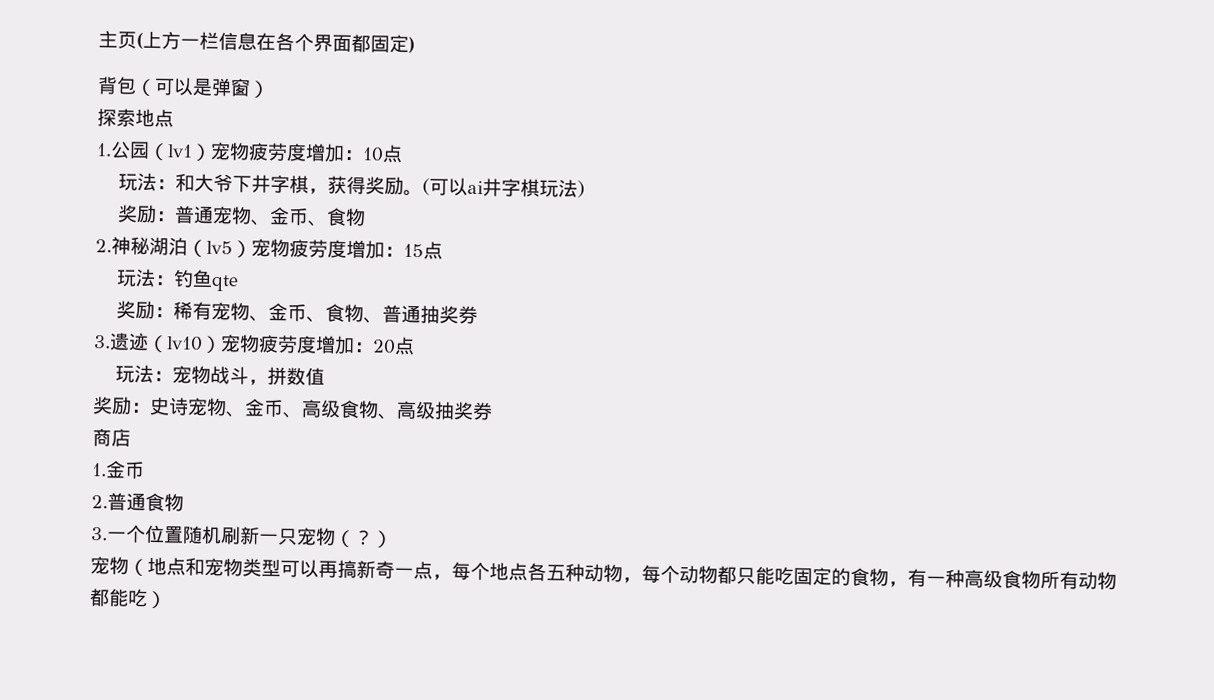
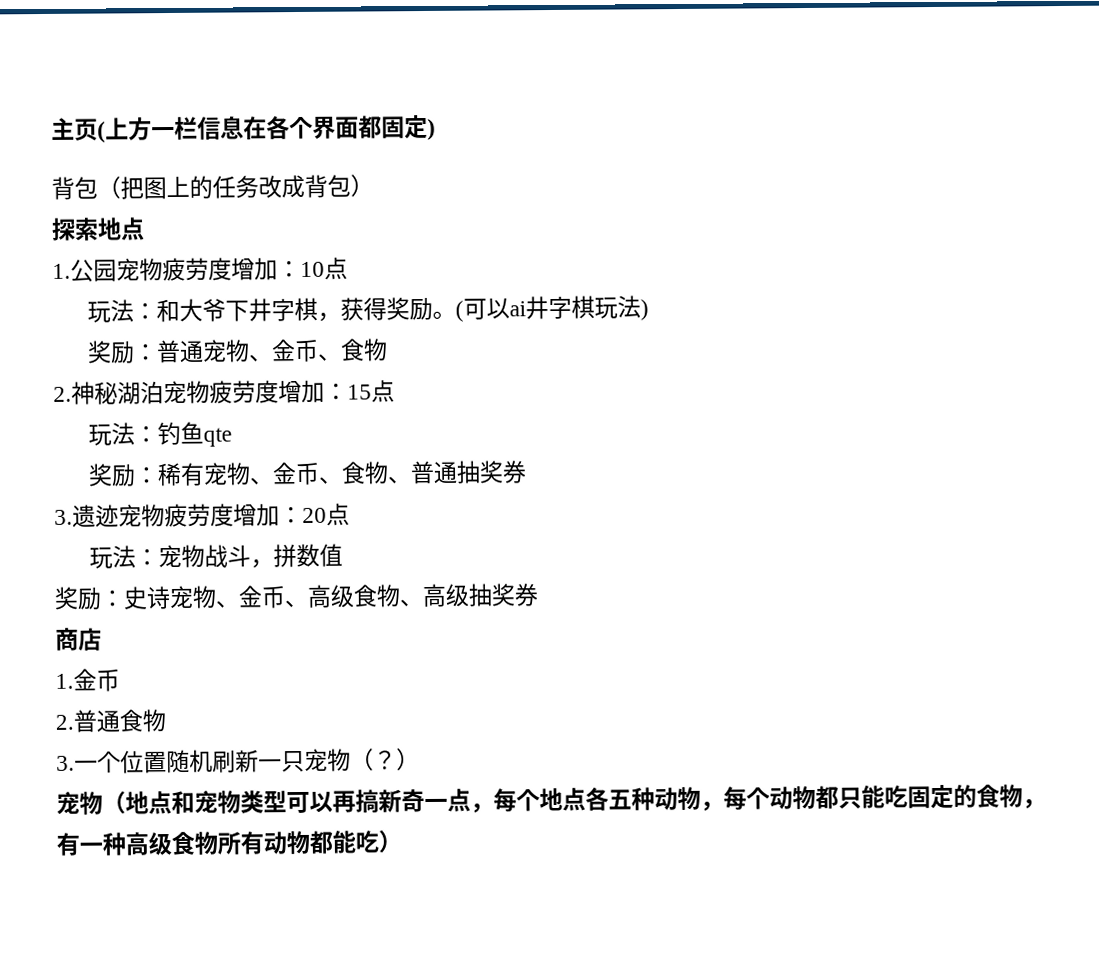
[154,77,251,97] 可以是弹窗 -> [120,174,351,200] 把图上的任务改成背包
[148,142,212,161] （lv1） -> (117, 270) none
[187,239,252,258] （lv5） -> (164, 393) none
[147,334,222,354] （lv10） -> (119, 516) none

